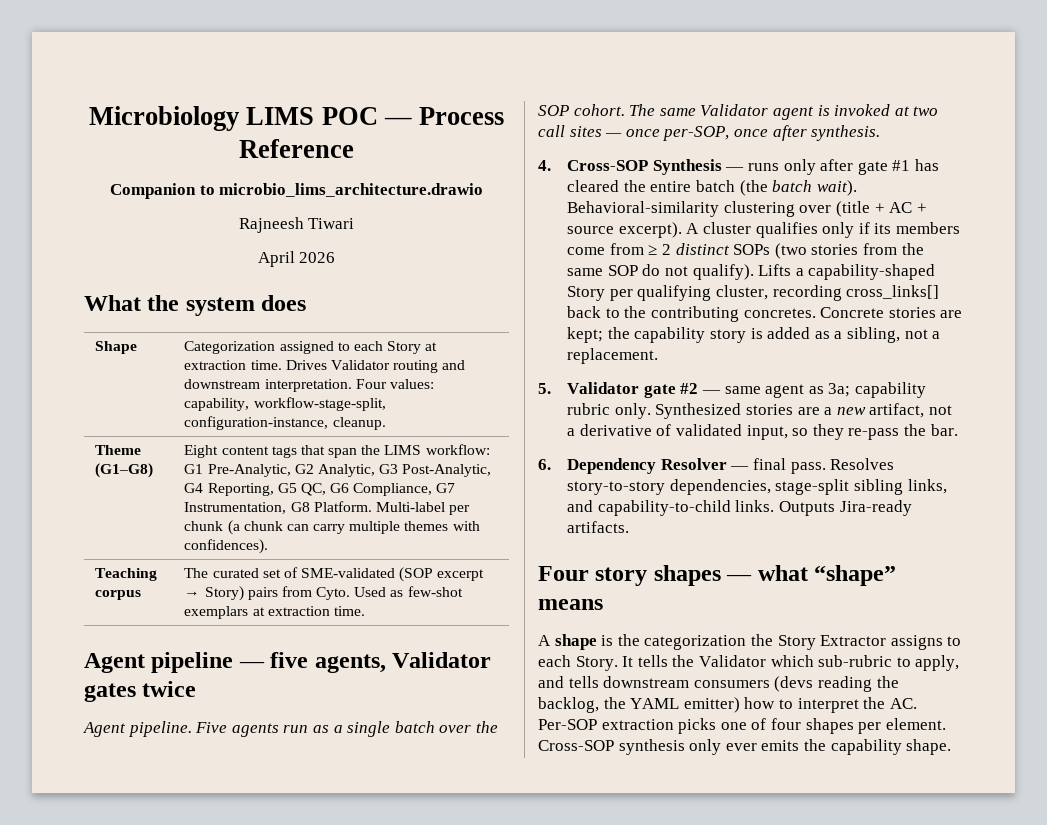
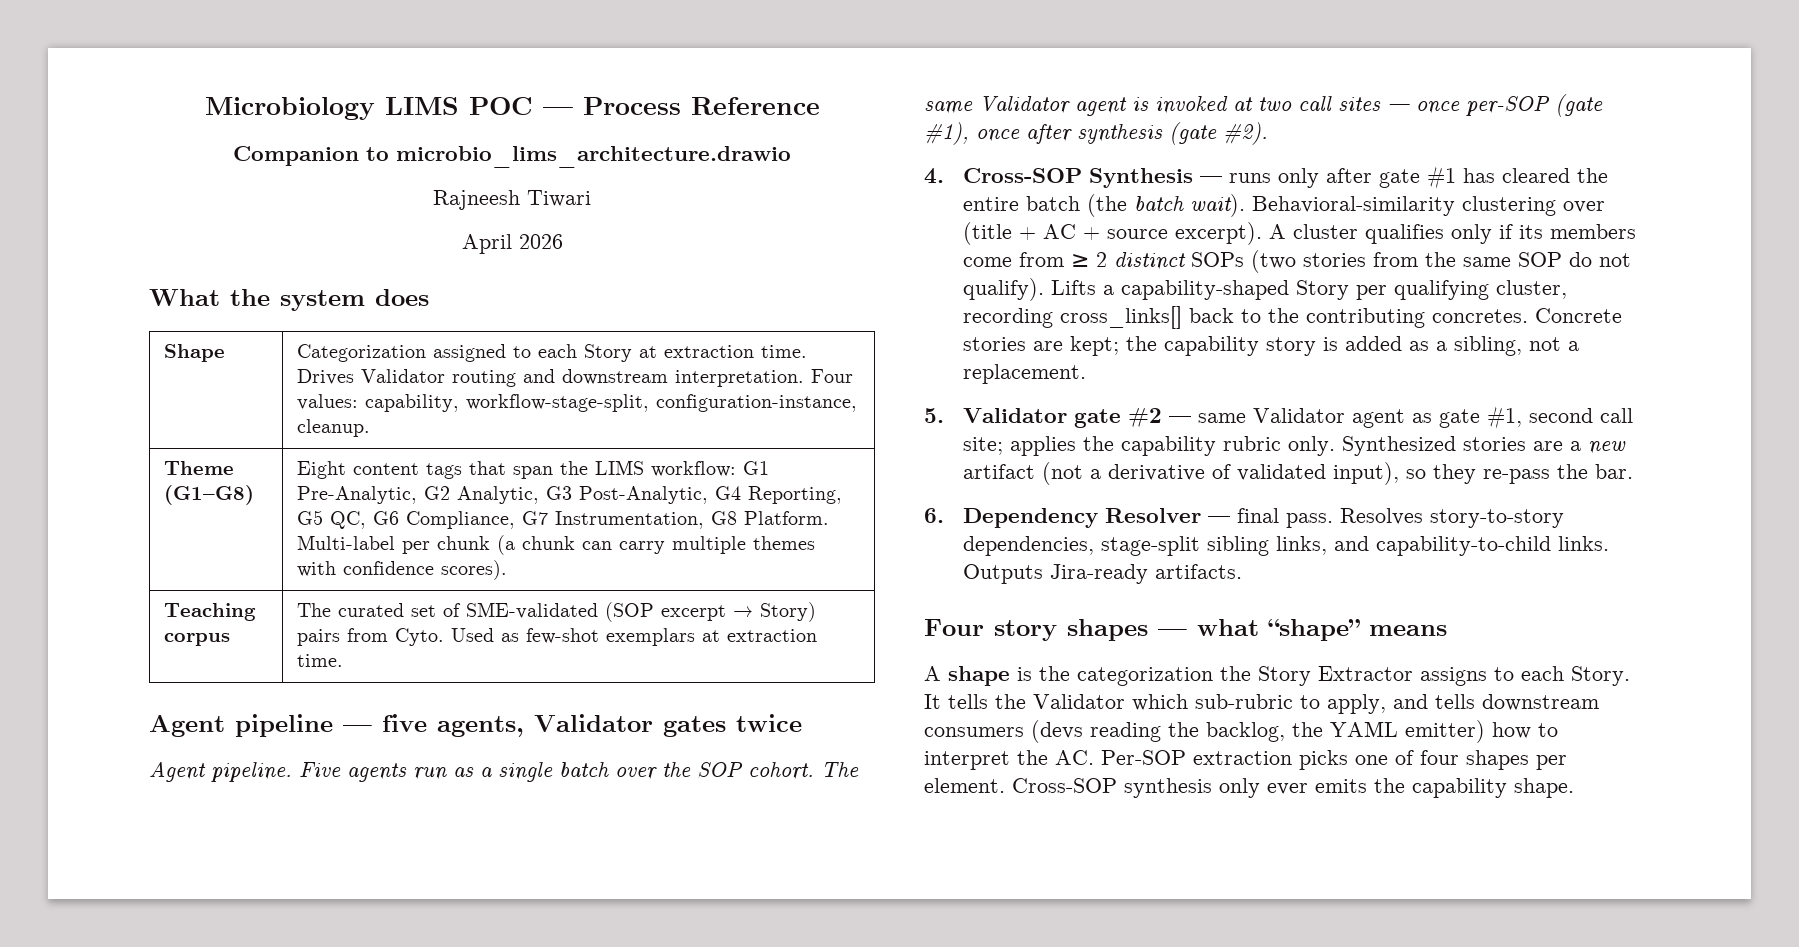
[184,539,269,554] confidences). -> [342,560,507,580] confidence scores).
[663,125,881,141] per-SOP, once after synthesis. -> [1466,94,1603,117] [924,122,1268,145] per-SOP (gate #1), once after synthesis (gate #2).
(761, 390) none -> [1253,408,1346,423] Validator
[828,383,851,397] 3a; -> [1439,406,1634,429] [963,436,1115,456] gate #1, second call site; applies the
[869,403,952,418] artifact, not -> [963,462,1084,485] artifact (not
[746,425,788,440] input, -> [1333,462,1400,485] input),

